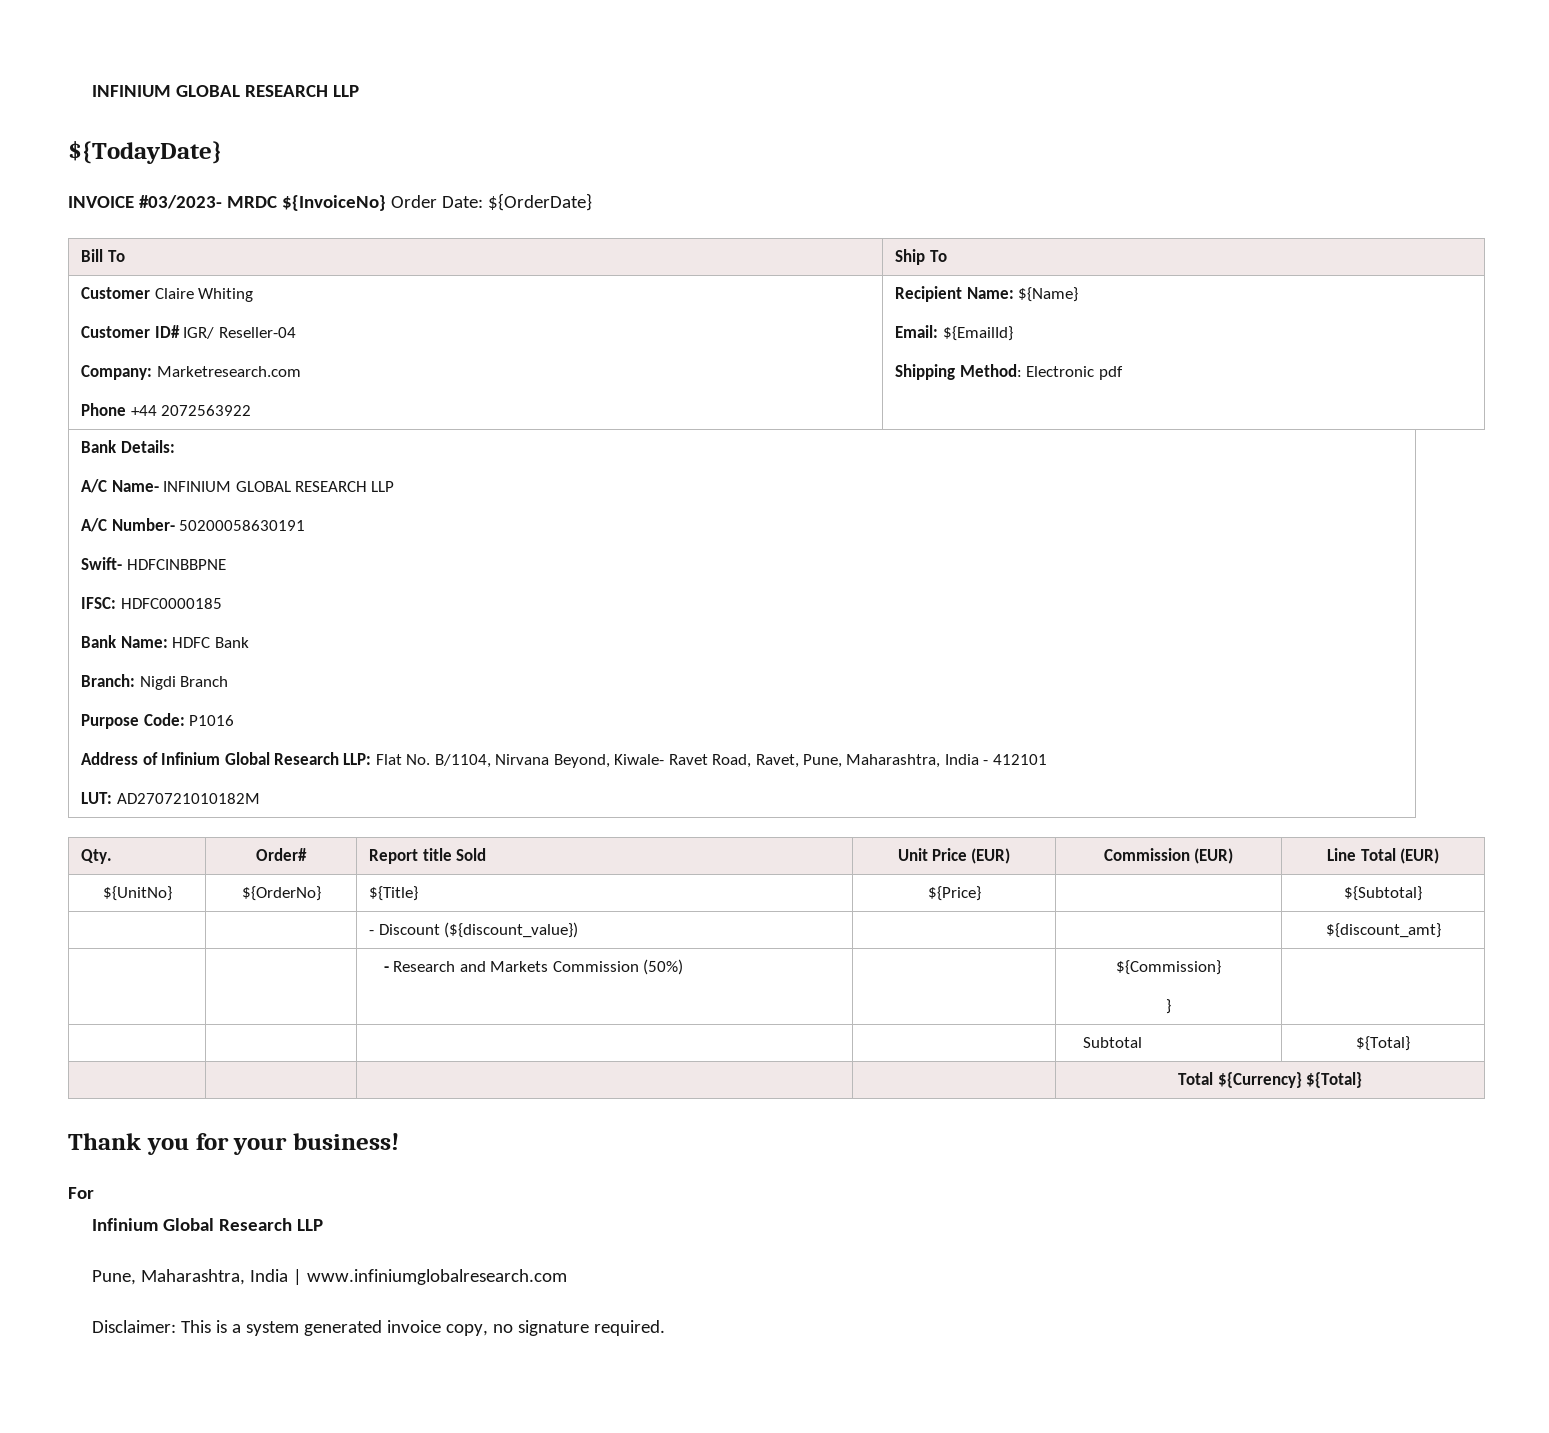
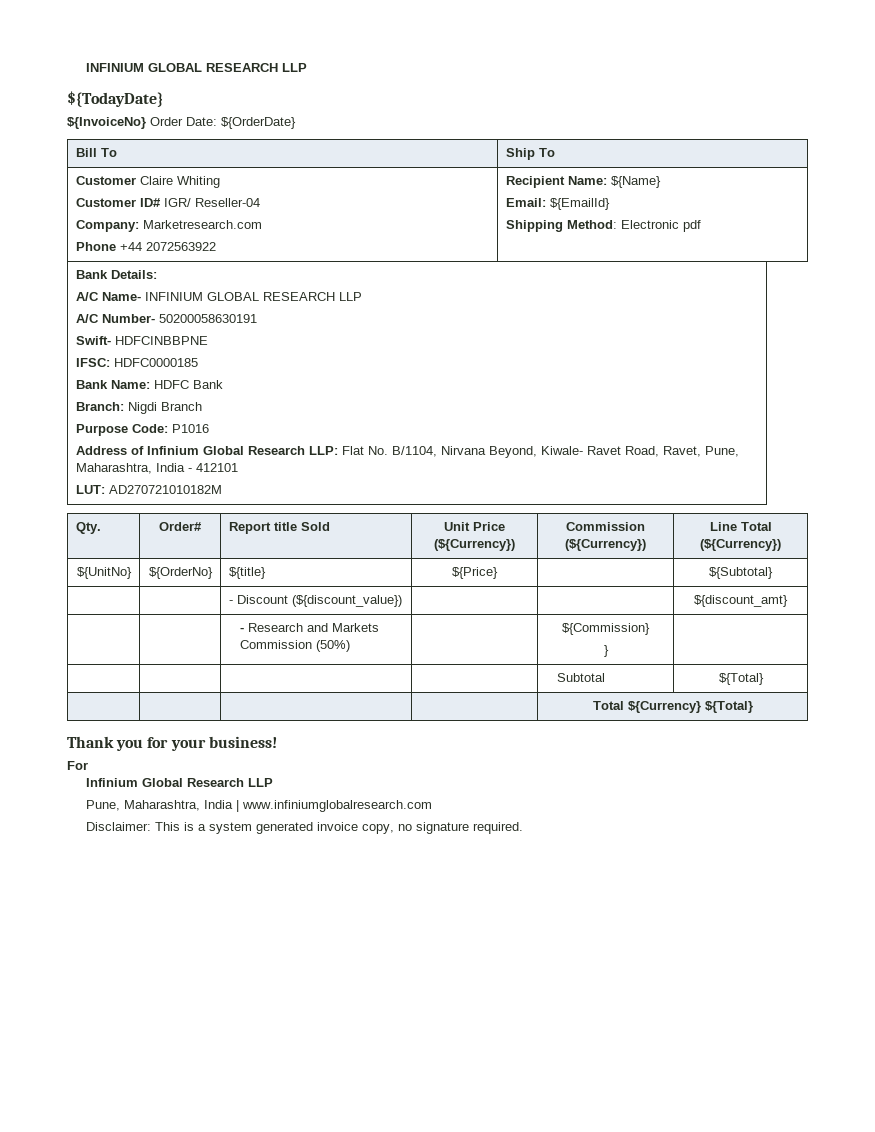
[68,195,277,209] INVOICE #03/2023- MRDC -> (163, 99) none
[971,848,1011,864] [1103,848,1234,864] (EUR) | Commission (EUR) -> [434,539,515,551] [566,522,645,531] [565,539,646,551] (${Currency}) | Commission (${Currency})
[1399,848,1439,864] (EUR) -> [700,539,781,551] (${Currency})
[369,886,419,901] ${Title} -> [228,567,266,579] ${title}

